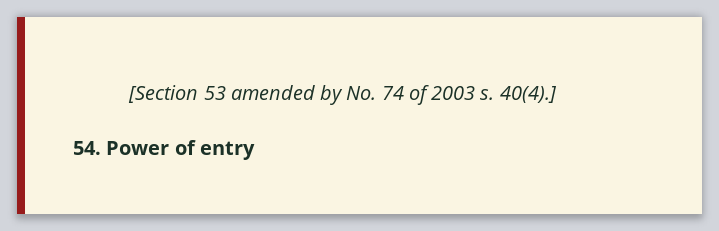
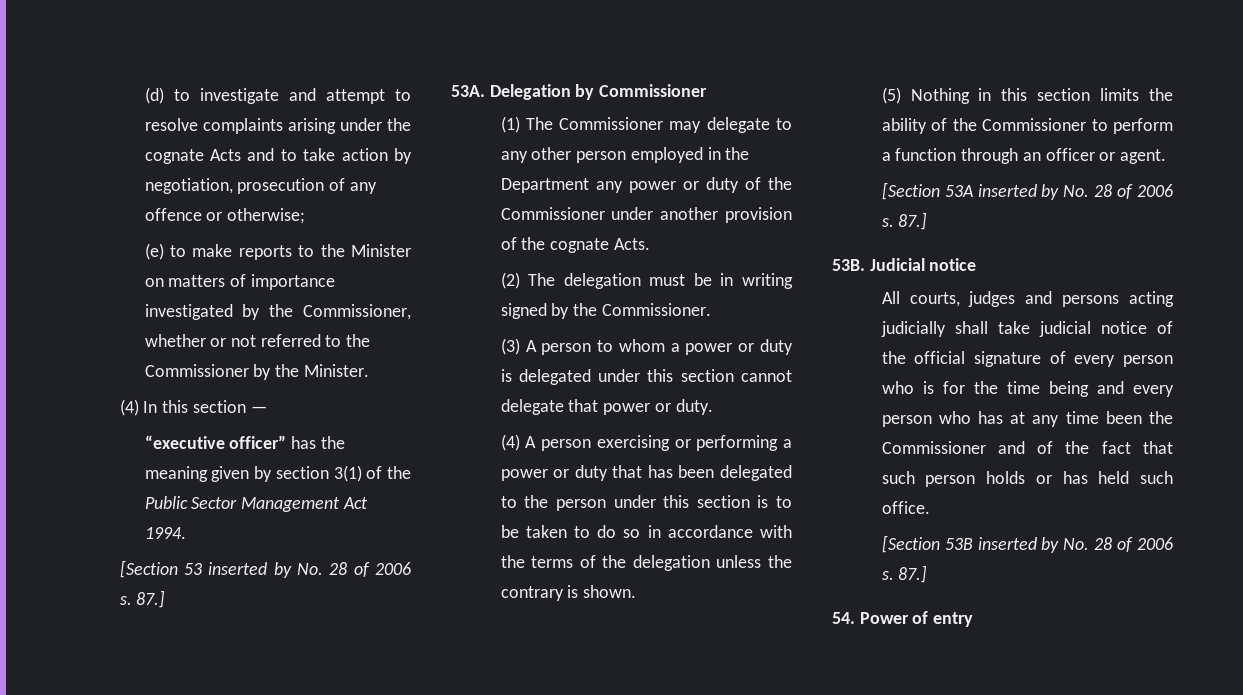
(128, 94) none -> [144,87,411,104] [144,118,411,134] [144,148,412,164] [144,178,377,194] [144,208,306,224] [144,243,411,260] [144,274,335,290] [144,304,411,320] [144,334,371,347] [144,364,369,380] [119,399,267,416] [144,435,345,449] [144,465,412,482] [144,496,368,512] [144,527,186,539] (d) to investigate and attempt to resolve complaints arising under the cognate Acts and to take action by negotiation, prosecution of any offence or otherwise; // (e) to make reports to the Minister on matters of importance investigated by the Commissioner, whether or not referred to the Commissioner by the Minister. // (4) In this section — // “executive officer” has the meaning given by section 3(1) of the Public Sector Management Act 1994. //
[230,85,557,105] amended by No. 74 of 2003 s. 40(4).] -> [208,562,412,578] [119,590,166,608] [451,84,708,100] [500,116,792,133] [500,147,750,163] [500,177,792,193] [500,207,792,223] [500,237,650,253] [500,272,793,289] [500,303,711,319] [500,338,793,355] [500,369,792,385] [500,399,713,415] [500,434,792,451] [500,465,792,481] [500,495,792,511] [500,525,792,538] [500,555,792,571] [500,585,637,601] [881,87,1173,104] [881,118,1173,134] [881,148,1167,164] [881,182,1173,200] [881,212,928,230] [832,258,977,271] [881,291,1174,307] [880,321,1173,337] [881,351,1173,367] [881,381,1174,397] [881,411,1173,427] [881,441,1173,454] [881,471,1173,487] [881,501,930,514] [881,535,1173,553] [881,565,928,583] inserted by No. 28 of 2006 s. 87.] // 53A. Delegation by Commissioner // (1) The Commissioner may delegate to any other person employed in the Department any power or duty of the Commissioner under another provision of the cognate Acts. // (2) The delegation must be in writing signed by the Commissioner. // (3) A person to whom a power or duty is delegated under this section cannot delegate that power or duty. // (4) A person exercising or performing a power or duty that has been delegated to the person under this section is to be taken to do so in accordance with the terms of the delegation unless the contrary is shown. // (5) Nothing in this section limits the ability of the Commissioner to perform a function through an officer or agent. // [Section 53A inserted by No. 28 of 2006 s. 87.] // 53B. Judicial notice // All courts, judges and persons acting judicially shall take judicial notice of the official signature of every person who is for the time being and every person who has at any time been the Commissioner and of the fact that such person holds or has held such office. // [Section 53B inserted by No. 28 of 2006 s. 87.]

